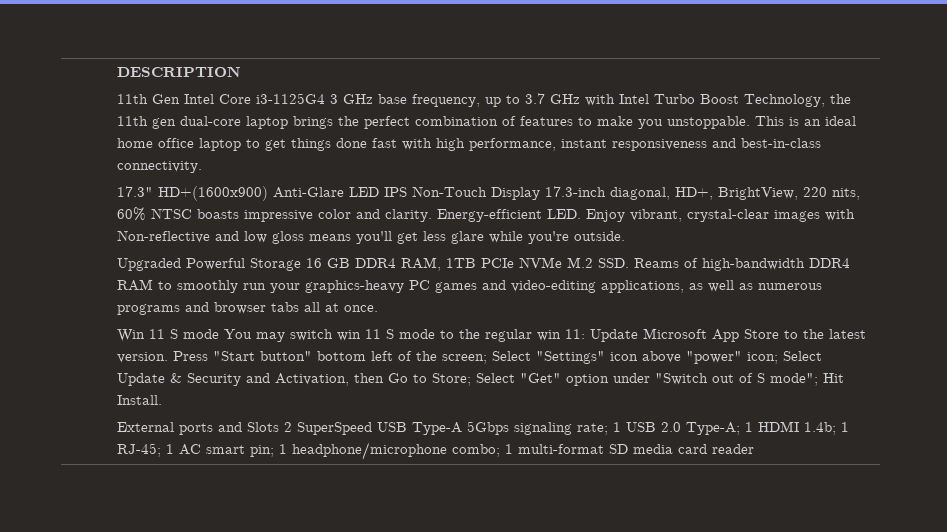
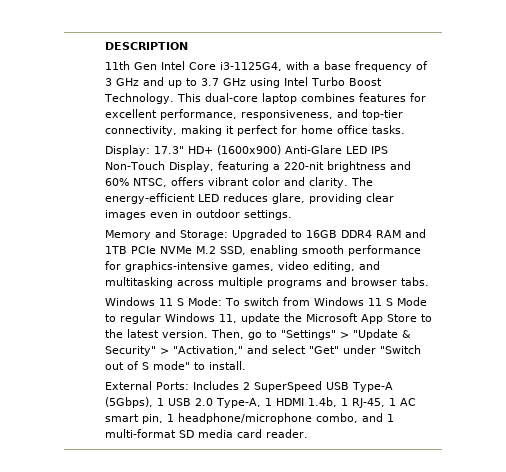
[256,93,481,107] i3-1125G4 3 GHz base frequency, -> [219,61,428,72] [104,77,164,86] i3-1125G4, with a base frequency of 3 GHz and
[585,94,616,106] with -> [249,78,280,88] using
[744,94,852,107] [117,116,857,129] [117,138,822,151] [117,161,203,173] [117,186,861,201] [117,207,856,222] [117,230,626,244] [117,257,851,271] [117,279,823,293] [117,302,379,315] [117,329,639,342] Technology, the 11th gen dual-core laptop brings the perfect combination of features to make you unstoppable. This is an ideal home office laptop to get things done fast with high performance, instant responsiveness and best-in-class connectivity. // 17.3" HD+(1600x900) Anti-Glare LED IPS Non-Touch Display 17.3-inch diagonal, HD+, BrightView, 220 nits, 60% NTSC boasts impressive color and clarity. Energy-efficient LED. Enjoy vibrant, crystal-clear images with Non-reflective and low gloss means you'll get less glare while you're outside. // Upgraded Powerful Storage 16 GB DDR4 RAM, 1TB PCIe NVMe M.2 SSD. Reams of high-bandwidth DDR4 RAM to smoothly run your graphics-heavy PC games and video-editing applications, as well as numerous programs and browser tabs all at once. // Win 11 S mode You may switch win 11 S mode to the regular win 11: Update -> [103,93,426,104] [104,109,403,120] [104,125,405,136] [104,145,388,156] [104,161,411,172] [104,177,373,188] [104,193,394,204] [104,209,292,220] [104,229,426,240] [104,245,421,256] [104,261,380,272] [104,277,429,288] [104,297,427,306] [104,313,302,324] Technology. This dual-core laptop combines features for excellent performance, responsiveness, and top-tier connectivity, making it perfect for home office tasks. // Display: 17.3" HD+ (1600x900) Anti-Glare LED IPS Non-Touch Display, featuring a 220-nit brightness and 60% NTSC, offers vibrant color and clarity. The energy-efficient LED reduces glare, providing clear images even in outdoor settings. // Memory and Storage: Upgraded to 16GB DDR4 RAM and 1TB PCIe NVMe M.2 SSD, enabling smooth performance for graphics-intensive games, video editing, and multitasking across multiple programs and browser tabs. // Windows 11 S Mode: To switch from Windows 11 S Mode to regular Windows 11, update the
[173,351,823,364] [117,373,610,386] Press "Start button" bottom left of the screen; Select "Settings" icon above "power" icon; Select Update & Security and Activation, then Go to Store; Select "Get" option -> [210,329,411,340] [104,345,339,356] Then, go to "Settings" > "Update & Security" > "Activation," and select "Get"
[770,373,845,386] [117,395,163,405] [117,422,280,435] mode"; Hit Install. // External ports and Slots -> [152,361,246,370] [104,381,239,390] mode" to install. // External Ports: Includes
[467,421,609,435] 5Gbps signaling rate; -> [104,397,153,408] (5Gbps),
[686,422,741,435] Type-A; -> [215,398,261,408] Type-A,
[804,422,850,435] [117,443,162,457] 1.4b; 1 RJ-45; -> [307,397,385,408] 1.4b, 1 RJ-45,
[250,445,275,457] pin; -> [141,414,163,424] pin,
[452,444,501,457] combo; -> [315,413,383,423] combo, and
[712,444,755,454] reader -> [265,429,308,438] reader.

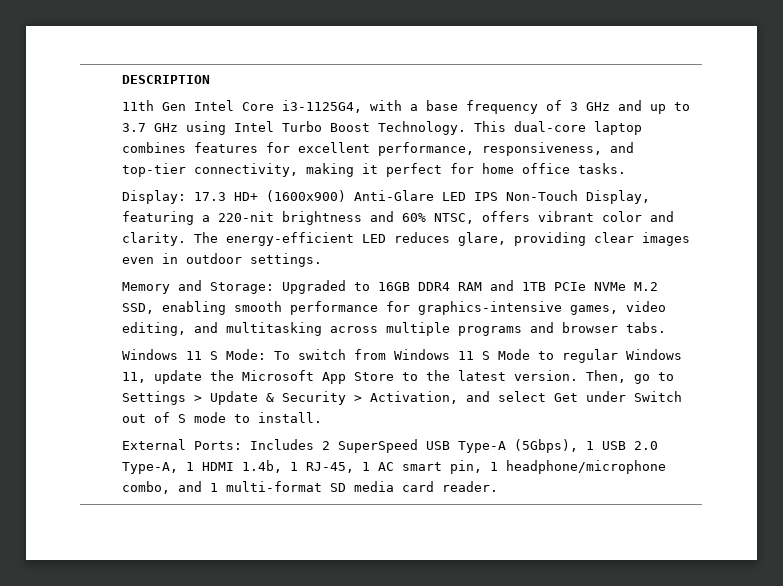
[153,146,184,154] 17.3" -> [193,192,226,201] 17.3
[280,329,411,340] [104,345,421,356] "Settings" > "Update & Security" > "Activation," and select "Get" under "Switch -> [121,391,682,405] Settings > Update & Security > Activation, and select Get under Switch
[152,361,190,370] mode" -> [193,412,226,423] mode

